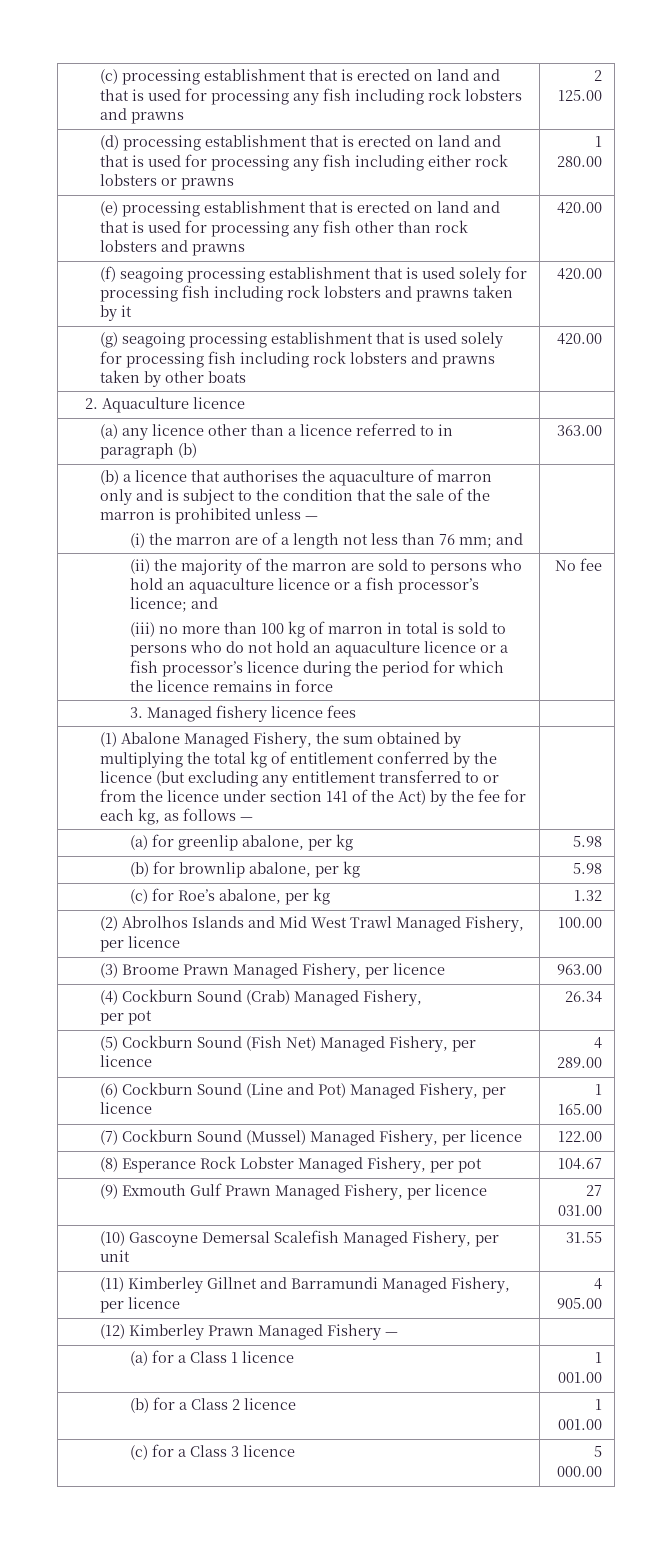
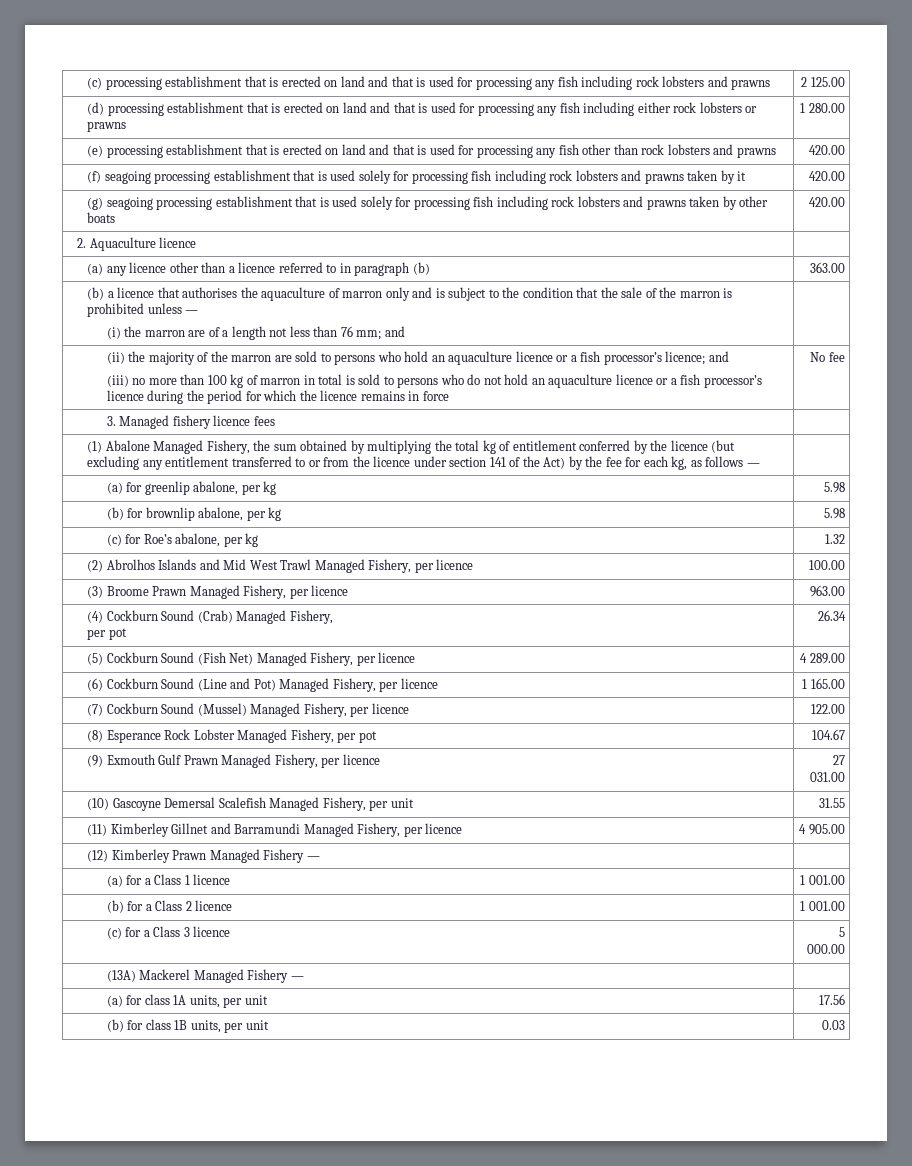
(603, 1471) none -> [106,969,304,983] [106,994,268,1008] [818,994,845,1005] [106,1019,269,1033] [821,1020,845,1030] // (13A) Mackerel Managed Fishery — | // (a) for class 1A units, per unit | 17.56 // (b) for class 1B units, per unit | 0.03

